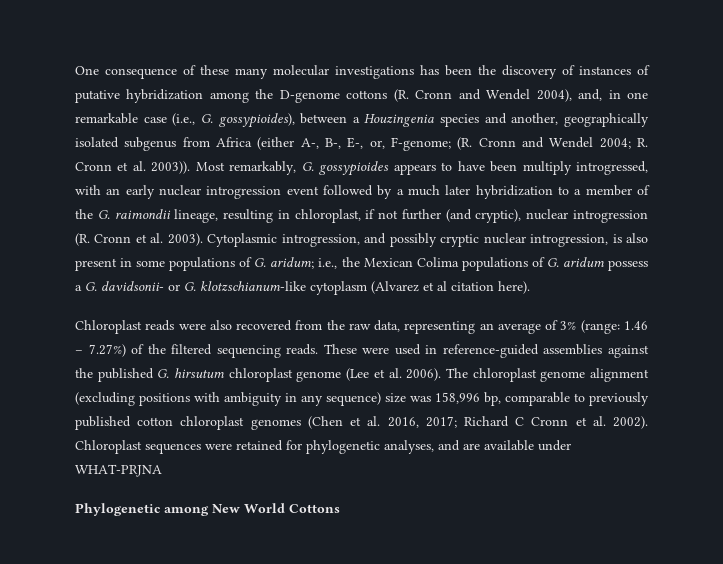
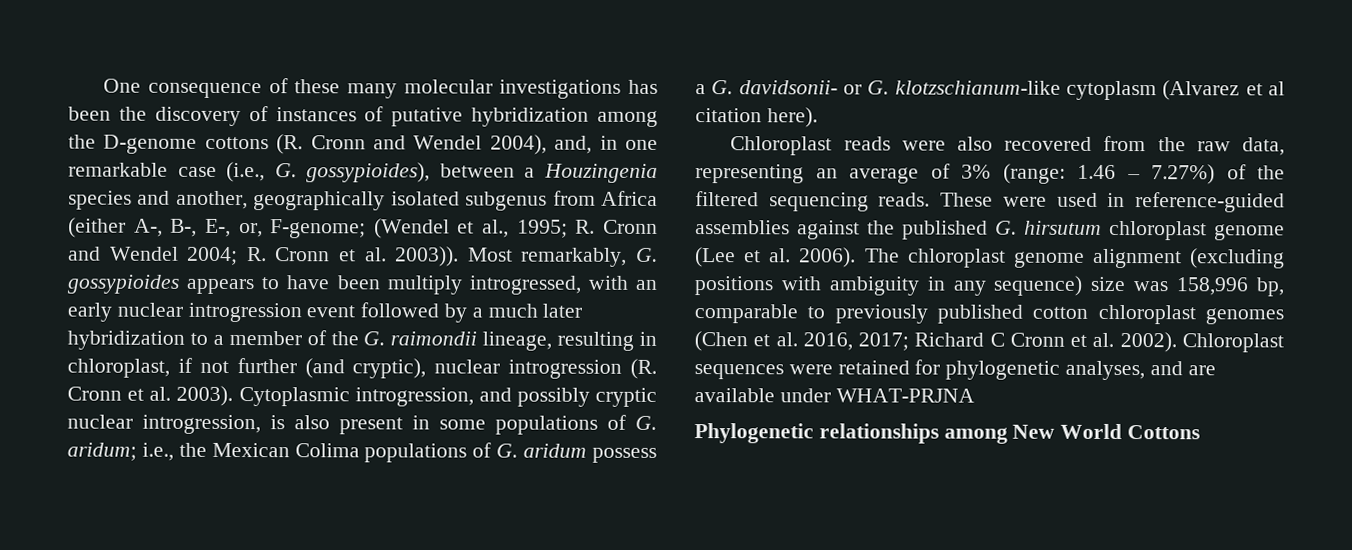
[457,137,473,150] (R. -> [373,218,596,239] (Wendel et al., 1995; R.
(160, 509) none -> [818,423,939,444] relationships

